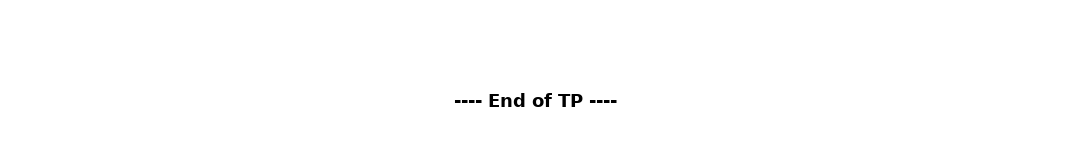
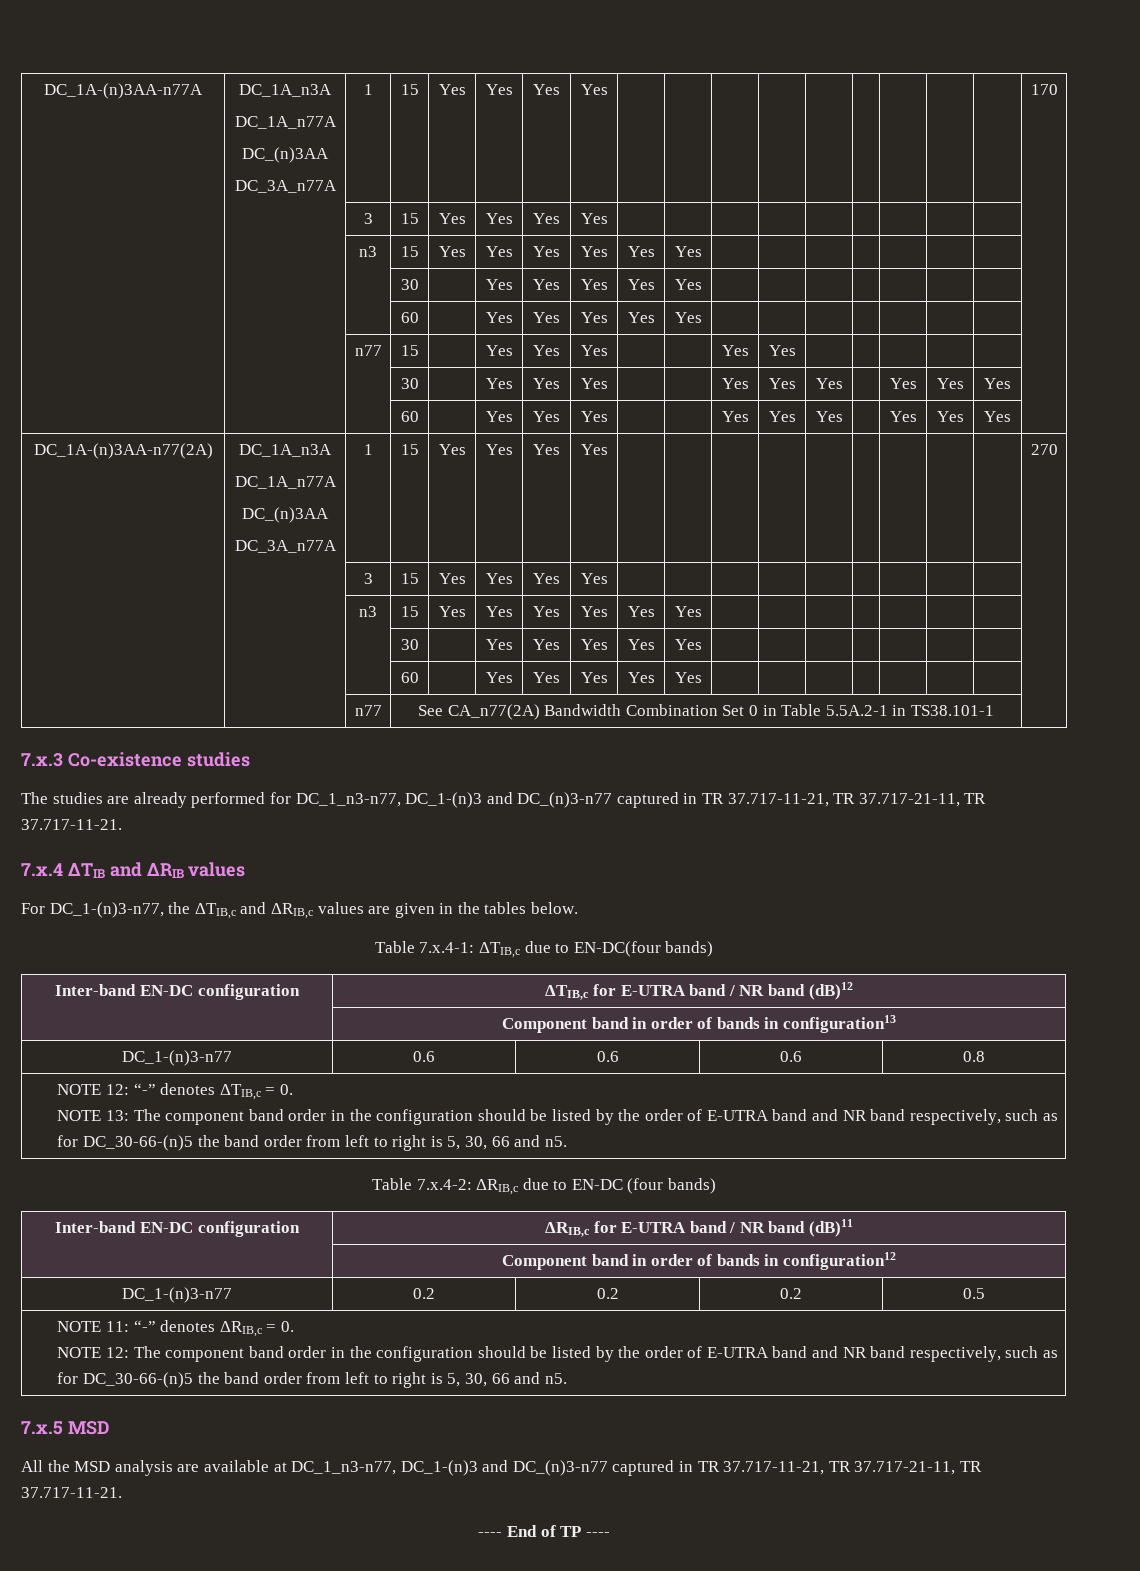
(453, 103) none -> [44,83,203,99] [239,84,332,97] [234,116,337,129] [242,147,329,163] [234,180,337,193] [363,84,373,95] [400,84,419,95] [438,84,466,95] [485,84,513,95] [533,84,560,95] [580,84,608,95] [1030,84,1058,95] [363,213,373,224] [400,213,419,224] [438,213,466,224] [485,213,513,224] [533,213,560,224] [580,213,608,224] [359,246,377,257] [400,246,419,257] [438,246,466,257] [485,246,513,257] [533,246,560,257] [580,246,608,257] [627,246,655,257] [674,246,702,257] [400,279,419,290] [485,279,513,290] [533,279,560,290] [580,279,608,290] [627,279,655,290] [674,279,702,290] [400,312,419,323] [485,312,513,323] [533,312,560,323] [580,312,608,323] [627,312,655,323] [674,312,702,323] [354,345,382,356] [400,345,419,356] [485,345,513,356] [533,345,560,356] [580,345,608,356] [721,345,749,356] [768,345,796,356] [400,378,419,389] [485,378,513,389] [533,378,560,389] [580,378,608,389] [721,378,749,389] [768,378,796,389] [815,378,843,389] [889,378,917,389] [936,378,964,389] [984,378,1011,389] [400,411,419,422] [485,411,513,422] [533,411,560,422] [580,411,608,422] [721,411,749,422] [768,411,796,422] [815,411,843,422] [889,411,917,422] [936,411,964,422] [984,411,1011,422] [33,443,213,459] [239,444,332,457] [234,476,337,489] [242,507,329,523] [234,540,337,553] [363,444,373,455] [400,444,419,455] [438,444,466,455] [485,444,513,455] [533,444,560,455] [580,444,608,455] [1030,444,1058,455] [363,573,373,584] [400,573,419,584] [438,573,466,584] [485,573,513,584] [533,573,560,584] [580,573,608,584] [359,606,377,617] [400,606,419,617] [438,606,466,617] [485,606,513,617] [533,606,560,617] [580,606,608,617] [627,606,655,617] [674,606,702,617] [400,639,419,650] [485,639,513,650] [533,639,560,650] [580,639,608,650] [627,639,655,650] [674,639,702,650] [400,672,419,683] [485,672,513,683] [533,672,560,683] [580,672,608,683] [627,672,655,683] [674,672,702,683] [354,705,382,716] [418,704,994,720] [21,752,250,767] [21,792,987,808] [21,819,122,830] [21,862,246,878] [21,902,579,919] [374,941,714,958] [55,984,300,1000] [545,982,853,1000] [501,1015,897,1033] [121,1050,232,1066] [413,1051,435,1062] [596,1051,619,1062] [780,1051,802,1062] [963,1051,985,1062] [57,1083,293,1100] [57,1109,1059,1125] [57,1135,567,1151] [371,1178,717,1195] [55,1221,300,1237] [544,1219,854,1237] [501,1252,897,1270] [121,1287,232,1303] [413,1288,435,1299] [596,1288,619,1299] [780,1288,802,1299] [963,1288,985,1299] [57,1320,294,1337] [57,1346,1059,1362] [57,1372,567,1388] [21,1421,109,1435] [21,1460,983,1476] [21,1487,122,1498] DC_1A-(n)3AA-n77A | DC_1A_n3A // DC_1A_n77A // DC_(n)3AA // DC_3A_n77A | 1 | 15 | Yes | Yes | Yes | Yes | | | | | | | | | | 170 // | | 3 | 15 | Yes | Yes | Yes | Yes | | | | | | | | | | // | | n3 | 15 | Yes | Yes | Yes | Yes | Yes | Yes | | | | | | | | // | | | 30 | | Yes | Yes | Yes | Yes | Yes | | | | | | | | // | | | 60 | | Yes | Yes | Yes | Yes | Yes | | | | | | | | // | | n77 | 15 | | Yes | Yes | Yes | | | Yes | Yes | | | | | | // | | | 30 | | Yes | Yes | Yes | | | Yes | Yes | Yes | | Yes | Yes | Yes | // | | | 60 | | Yes | Yes | Yes | | | Yes | Yes | Yes | | Yes | Yes | Yes | // DC_1A-(n)3AA-n77(2A) | DC_1A_n3A // DC_1A_n77A // DC_(n)3AA // DC_3A_n77A | 1 | 15 | Yes | Yes | Yes | Yes | | | | | | | | | | 270 // | | 3 | 15 | Yes | Yes | Yes | Yes | | | | | | | | | | // | | n3 | 15 | Yes | Yes | Yes | Yes | Yes | Yes | | | | | | | | // | | | 30 | | Yes | Yes | Yes | Yes | Yes | | | | | | | | // | | | 60 | | Yes | Yes | Yes | Yes | Yes | | | | | | | | // | | n77 | See CA_n77(2A) Bandwidth Combination Set 0 in Table 5.5A.2-1 in TS38.101-1 | // 7.x.3 Co-existence studies // The studies are already performed for DC_1_n3-n77, DC_1-(n)3 and DC_(n)3-n77 captured in TR 37.717-11-21, TR 37.717-21-11, TR 37.717-11-21. // 7.x.4 ∆TIB and ∆RIB values // For DC_1-(n)3-n77, the ΔTIB,c and ΔRIB,c values are given in the tables below. // Table 7.x.4-1: ΔTIB,c due to EN-DC(four bands) // Inter-band EN-DC configuration | ΔTIB,c for E-UTRA band / NR band (dB)12 // | Component band in order of bands in configuration13 // DC_1-(n)3-n77 | 0.6 | 0.6 | 0.6 | 0.8 // NOTE 12: “-” denotes ΔTIB,c = 0. // NOTE 13: The component band order in the configuration should be listed by the order of E-UTRA band and NR band respectively, such as for DC_30-66-(n)5 the band order from left to right is 5, 30, 66 and n5. // Table 7.x.4-2: ΔRIB,c due to EN-DC (four bands) // Inter-band EN-DC configuration | ΔRIB,c for E-UTRA band / NR band (dB)11 // | Component band in order of bands in configuration12 // DC_1-(n)3-n77 | 0.2 | 0.2 | 0.2 | 0.5 // NOTE 11: “-” denotes ΔRIB,c = 0. // NOTE 12: The component band order in the configuration should be listed by the order of E-UTRA band and NR band respectively, such as for DC_30-66-(n)5 the band order from left to right is 5, 30, 66 and n5. // 7.x.5 MSD // All the MSD analysis are available at DC_1_n3-n77, DC_1-(n)3 and DC_(n)3-n77 captured in TR 37.717-11-21, TR 37.717-21-11, TR 37.717-11-21. //

